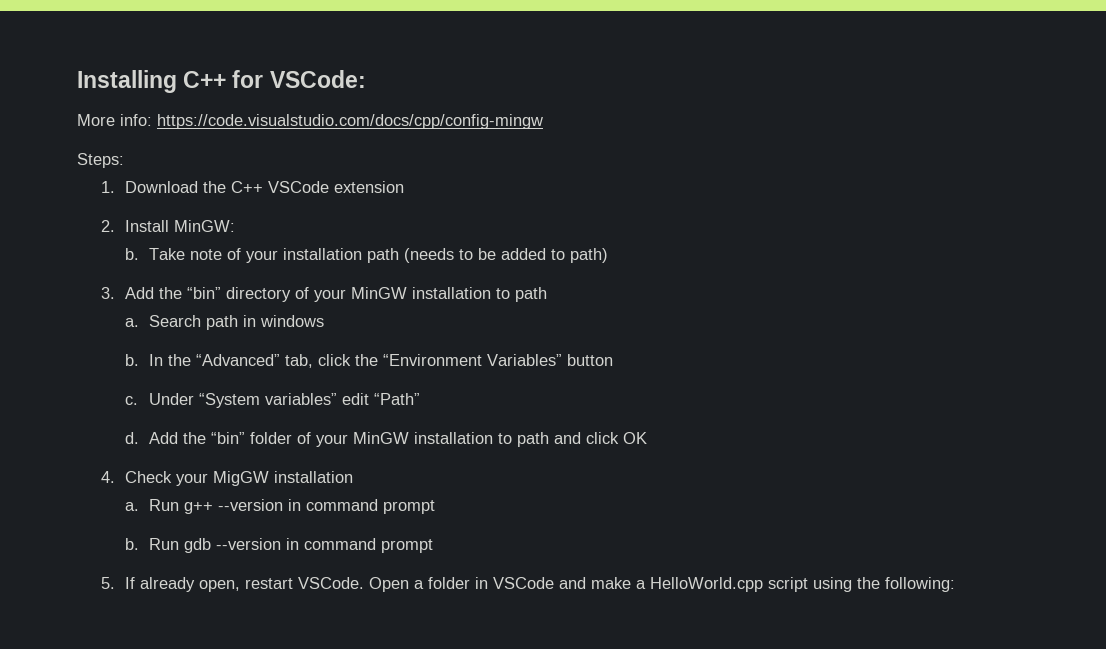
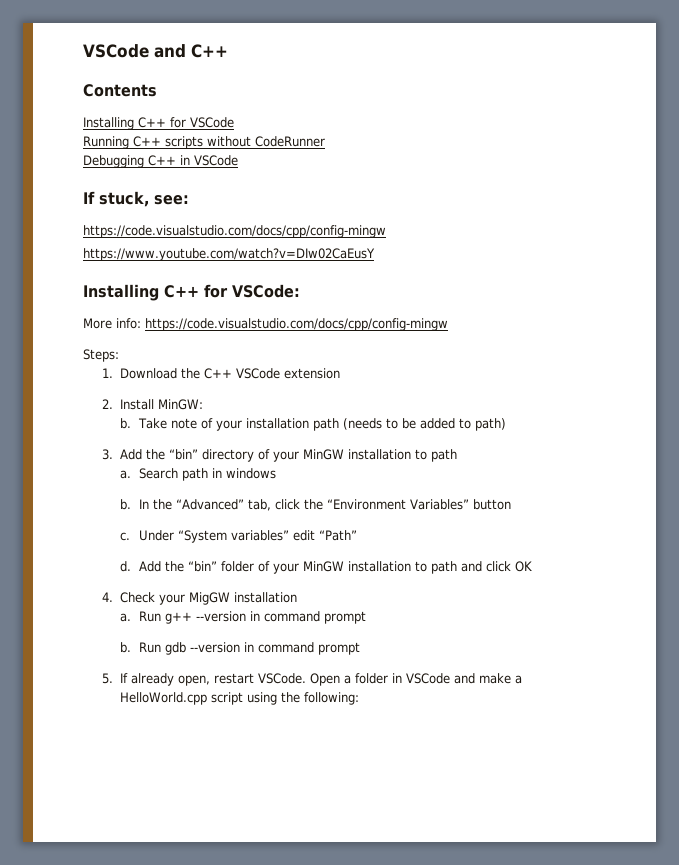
(77, 81) none -> [83,44,228,58] [83,84,157,97] [83,117,234,130] [83,136,325,149] [83,155,238,168] [83,191,189,207] [83,225,386,238] [83,248,375,261] VSCode and C++ // Contents // Installing C++ for VSCode // Running C++ scripts without CodeRunner // Debugging C++ in VSCode // If stuck, see: // https://code.visualstudio.com/docs/cpp/config-mingw // https://www.youtube.com/watch?v=DIw02CaEusY //

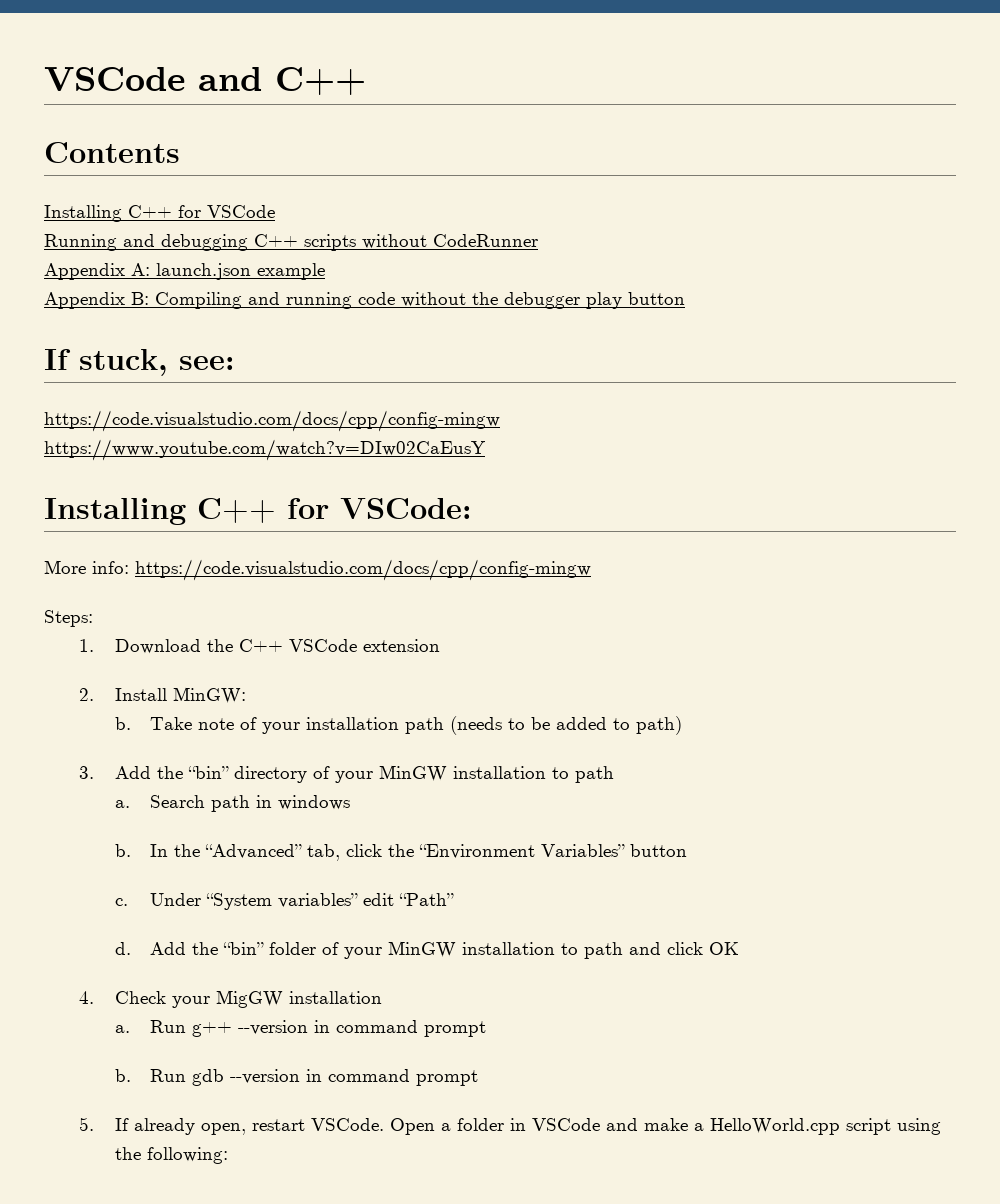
(129, 142) none -> [123,234,248,251] and debugging
[83,155,238,168] Debugging C++ in VSCode -> [44,263,325,280] [44,292,685,309] Appendix A: launch.json example // Appendix B: Compiling and running code without the debugger play button

